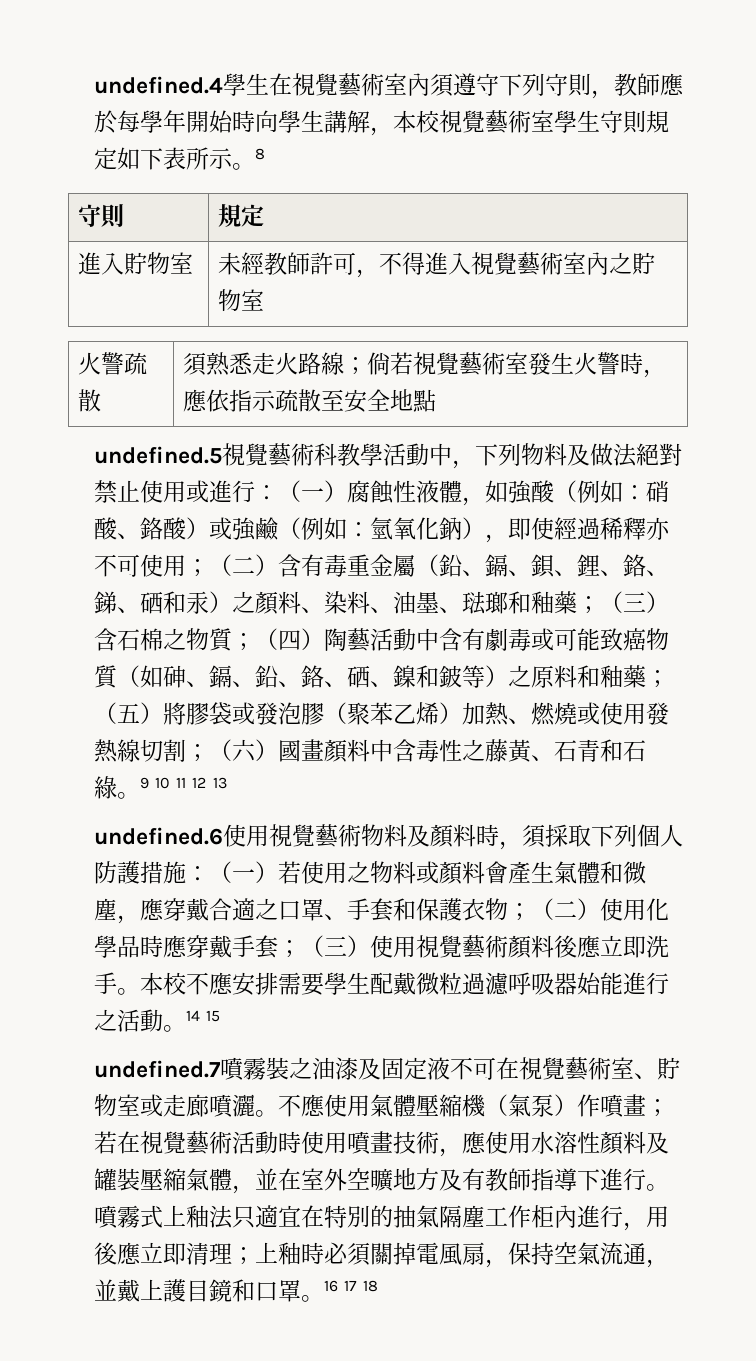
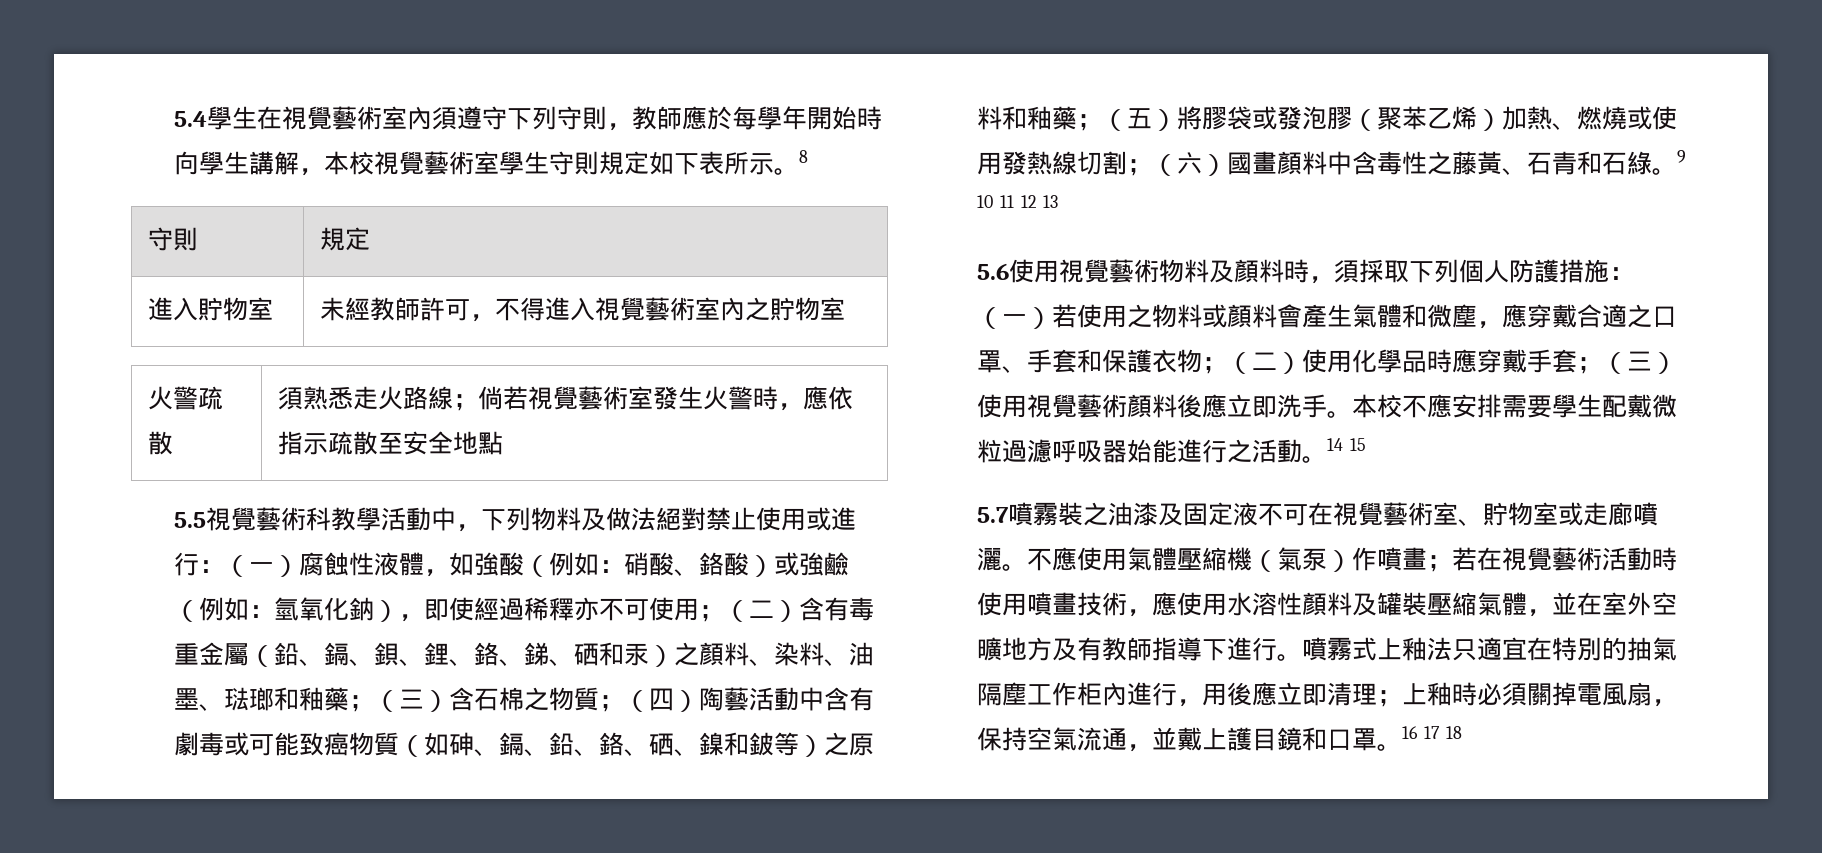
[93,76,223,94] undefined.4 -> [174,111,208,127] 5.4
[93,446,222,464] undefined.5 -> [174,512,207,528] 5.5
[93,827,223,845] undefined.6 -> [977,263,1010,280] 5.6
[93,1060,221,1078] undefined.7 -> [977,507,1010,523] 5.7

